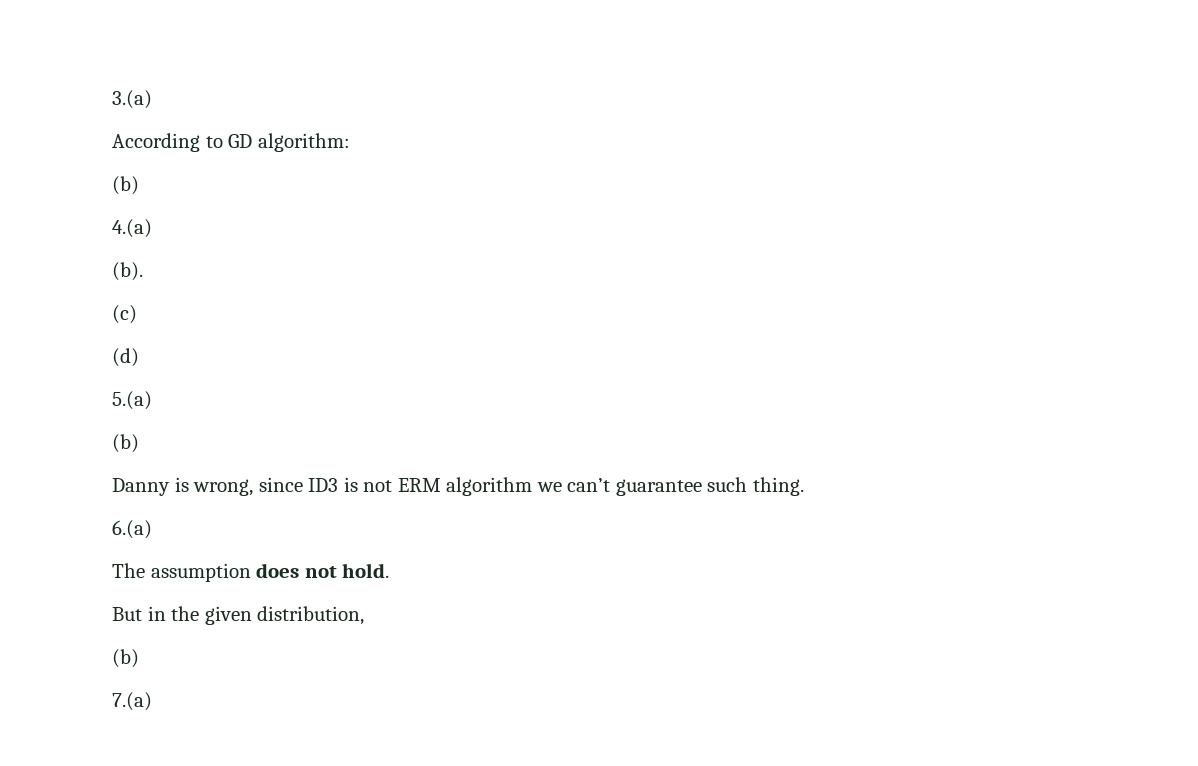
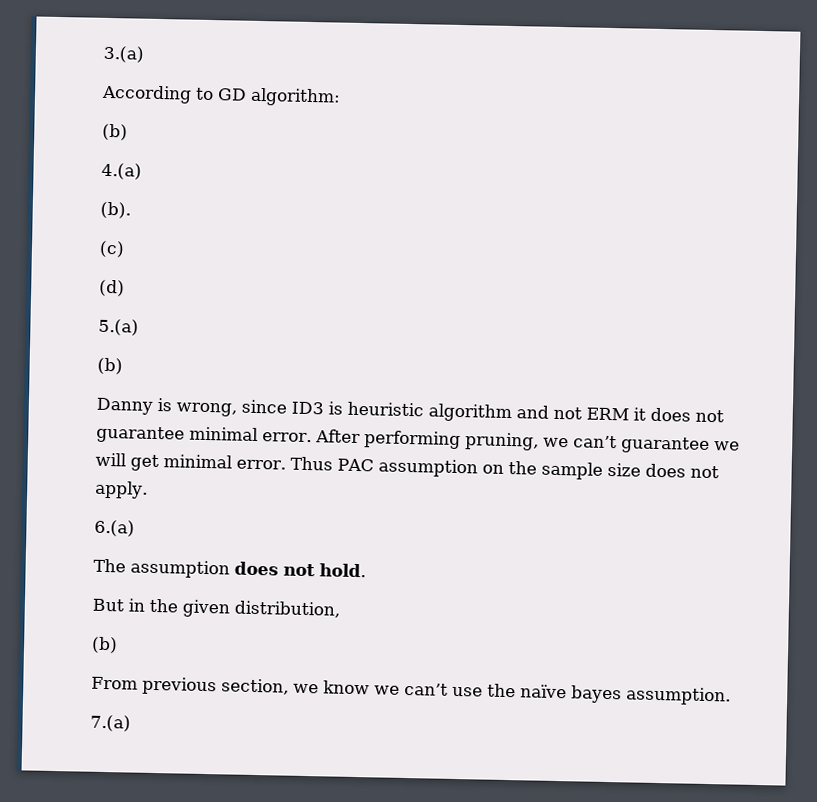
[363,477,804,496] not ERM algorithm we can’t guarantee such thing. -> [347,401,724,423] [96,425,740,454] [95,452,719,480] [95,480,148,499] heuristic algorithm and not ERM it does not guarantee minimal error. After performing pruning, we can’t guarantee we will get minimal error. Thus PAC assumption on the sample size does not apply.
(139, 658) none -> [91,676,731,706] // From previous section, we know we can’t use the naïve bayes assumption.

